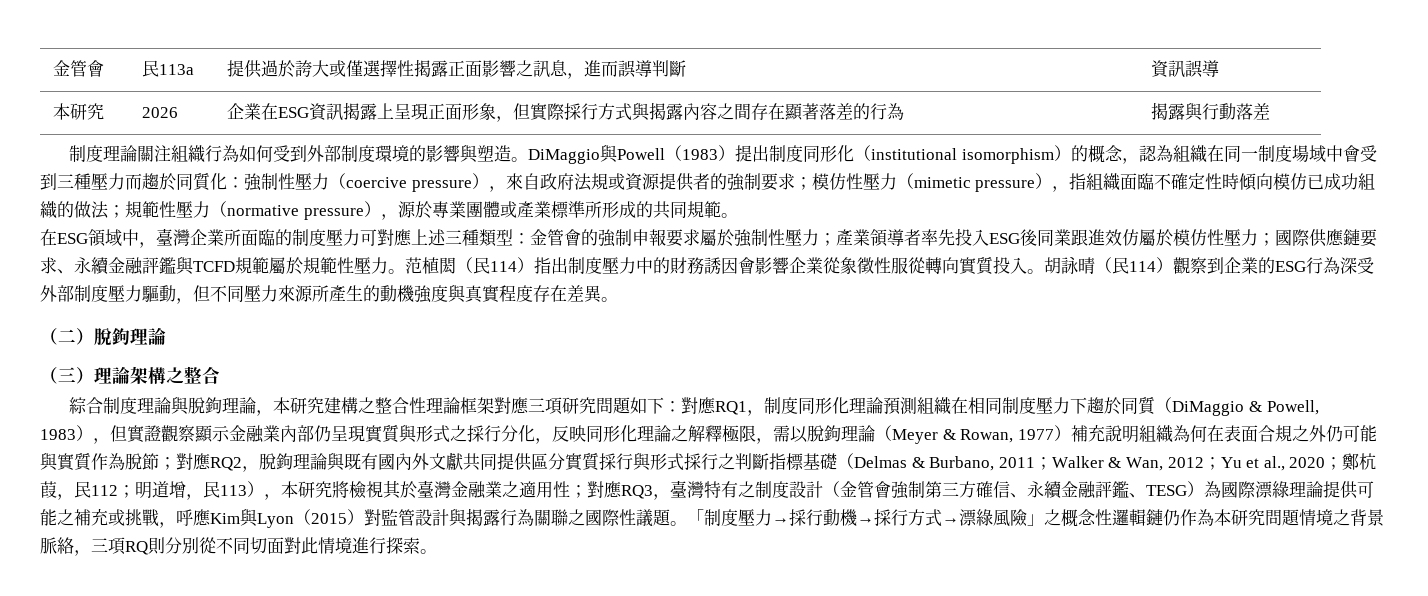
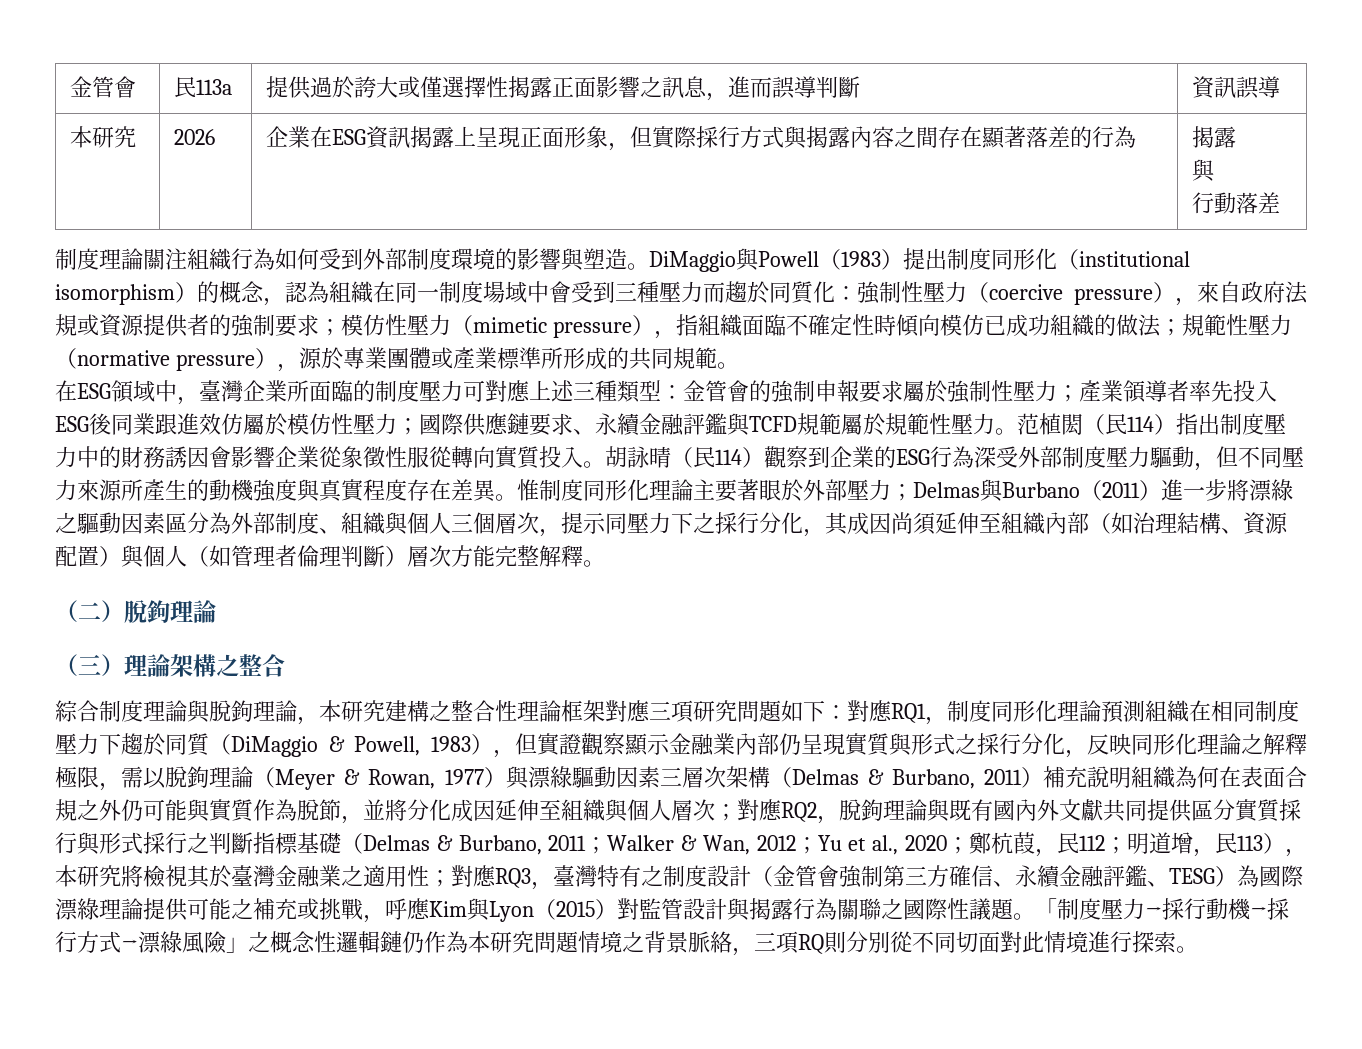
[1184,103,1203,121] 與 -> [1192,159,1216,182] // 與 //
(618, 299) none -> [517,479,1293,502] [55,512,1288,537] [55,545,605,568] 惟制度同形化理論主要著眼於外部壓力；Delmas與Burbano（2011）進一步將漂綠之驅動因素區分為外部制度、組織與個人三個層次，提示同壓力下之採行分化，其成因尚須延伸至組織內部（如治理結構、資源配置）與個人（如管理者倫理判斷）層次方能完整解釋。
(1071, 433) none -> [505,766,1043,789] 與漂綠驅動因素三層次架構（Delmas & Burbano, 2011）
(159, 461) none -> [341,799,715,824] ，並將分化成因延伸至組織與個人層次

